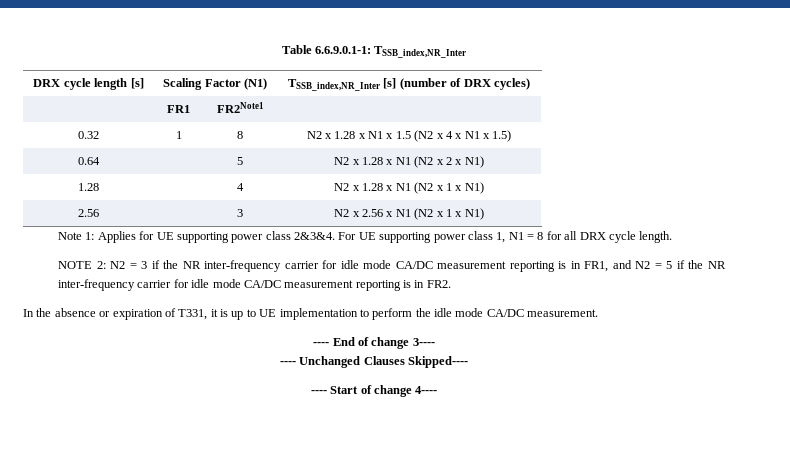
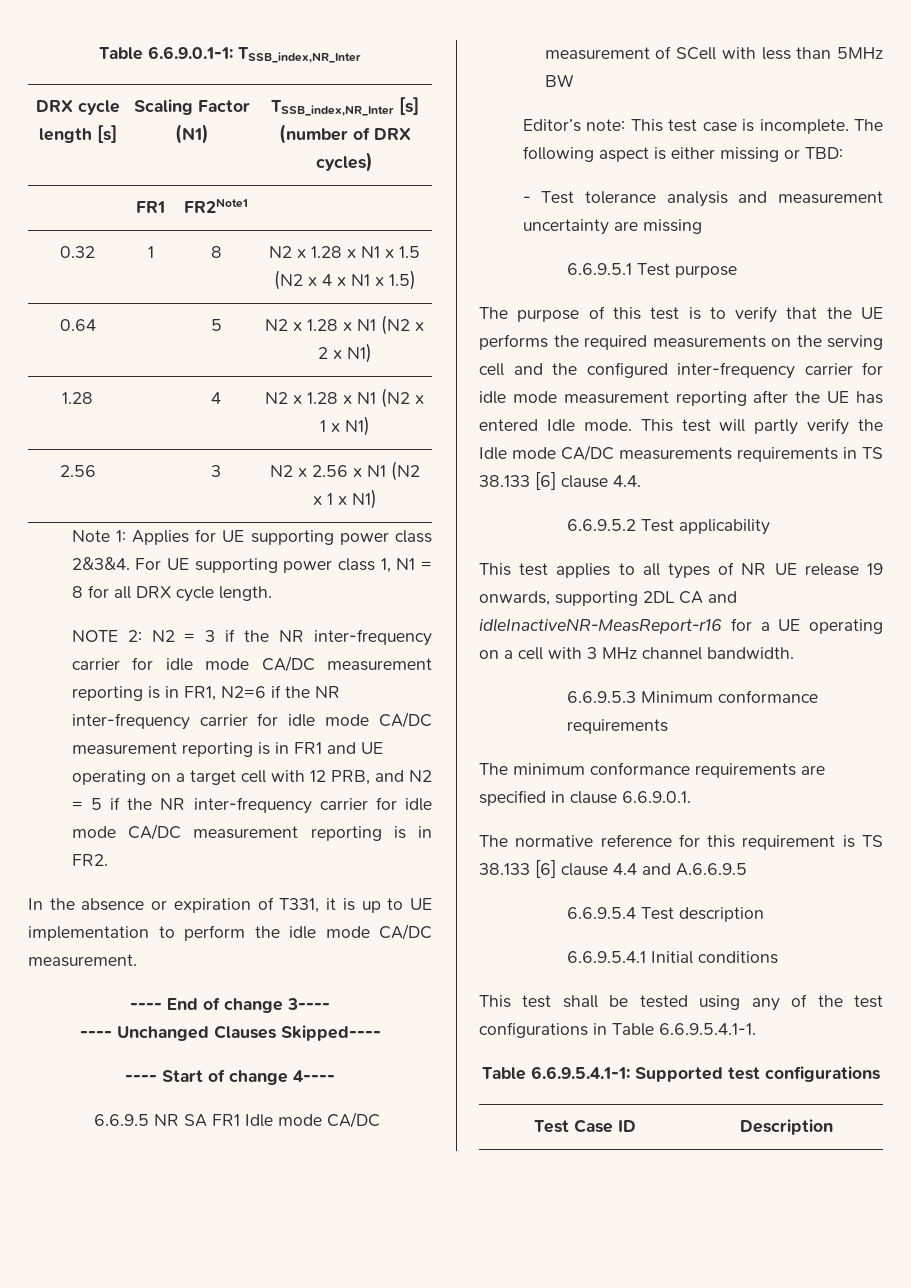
(609, 266) none -> [220,685,340,698] [71,712,432,730] [71,742,383,757] [71,770,370,785] N2=6 if the NR inter-frequency carrier for idle mode CA/DC measurement reporting is in FR1 and UE operating on a target cell with 12 PRB,
(438, 390) none -> [93,1112,380,1128] [544,46,883,60] [544,74,574,87] [522,119,883,134] [522,146,843,162] [522,191,883,207] [522,219,702,235] [566,263,737,278] [479,306,883,323] [479,334,883,350] [479,362,883,379] [479,390,883,406] [479,418,883,435] [479,445,883,462] [479,472,641,490] [566,519,770,535] [479,562,883,579] [479,591,737,606] [479,618,883,634] [479,647,794,660] [566,690,818,703] [566,719,668,734] [479,762,825,778] [479,790,691,806] [479,834,883,850] [479,860,747,878] [566,907,764,922] [566,951,778,964] [479,994,884,1011] [479,1022,756,1038] [482,1066,880,1082] [534,1119,636,1133] [740,1119,833,1135] // 6.6.9.5 NR SA FR1 Idle mode CA/DC measurement of SCell with less than 5MHz BW // Editor’s note: This test case is incomplete. The following aspect is either missing or TBD: // - Test tolerance analysis and measurement uncertainty are missing // 6.6.9.5.1 Test purpose // The purpose of this test is to verify that the UE performs the required measurements on the serving cell and the configured inter-frequency carrier for idle mode measurement reporting after the UE has entered Idle mode. This test will partly verify the Idle mode CA/DC measurements requirements in TS 38.133 [6] clause 4.4. // 6.6.9.5.2 Test applicability // This test applies to all types of NR UE release 19 onwards, supporting 2DL CA and idleInactiveNR-MeasReport-r16 for a UE operating on a cell with 3 MHz channel bandwidth. // 6.6.9.5.3 Minimum conformance requirements // The minimum conformance requirements are specified in clause 6.6.9.0.1. // The normative reference for this requirement is TS 38.133 [6] clause 4.4 and A.6.6.9.5 // 6.6.9.5.4 Test description // 6.6.9.5.4.1 Initial conditions // This test shall be tested using any of the test configurations in Table 6.6.9.5.4.1-1. // Table 6.6.9.5.4.1-1: Supported test configurations // Test Case ID | Description

